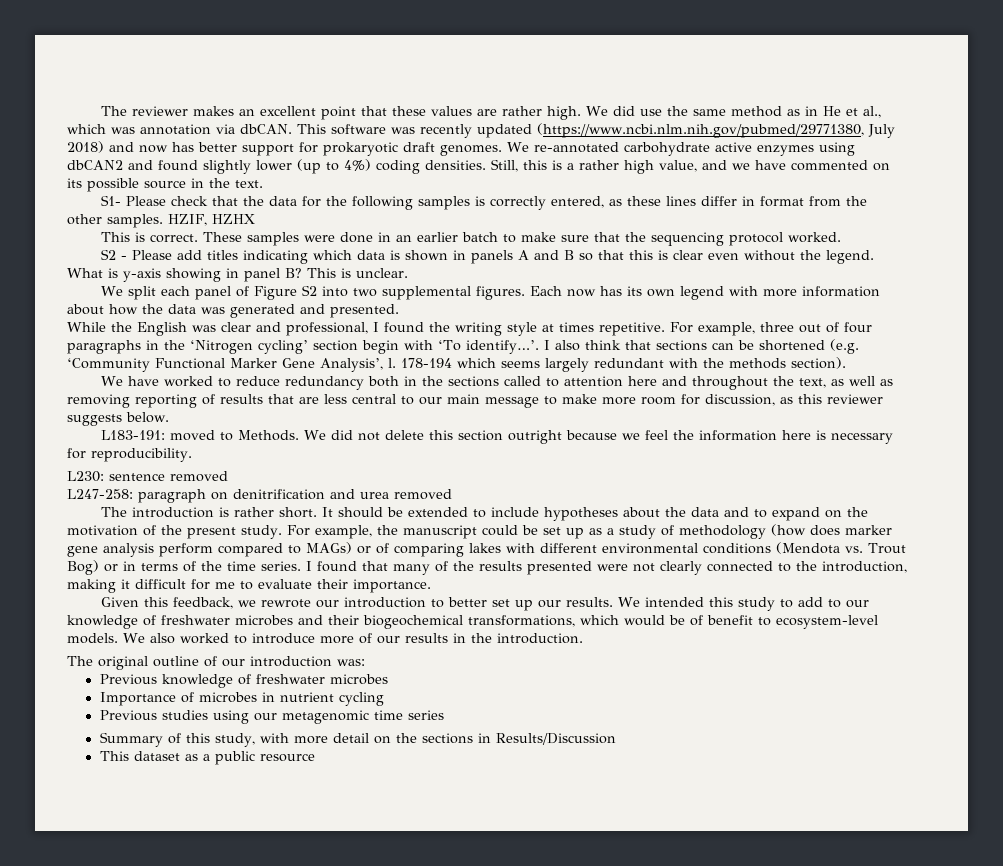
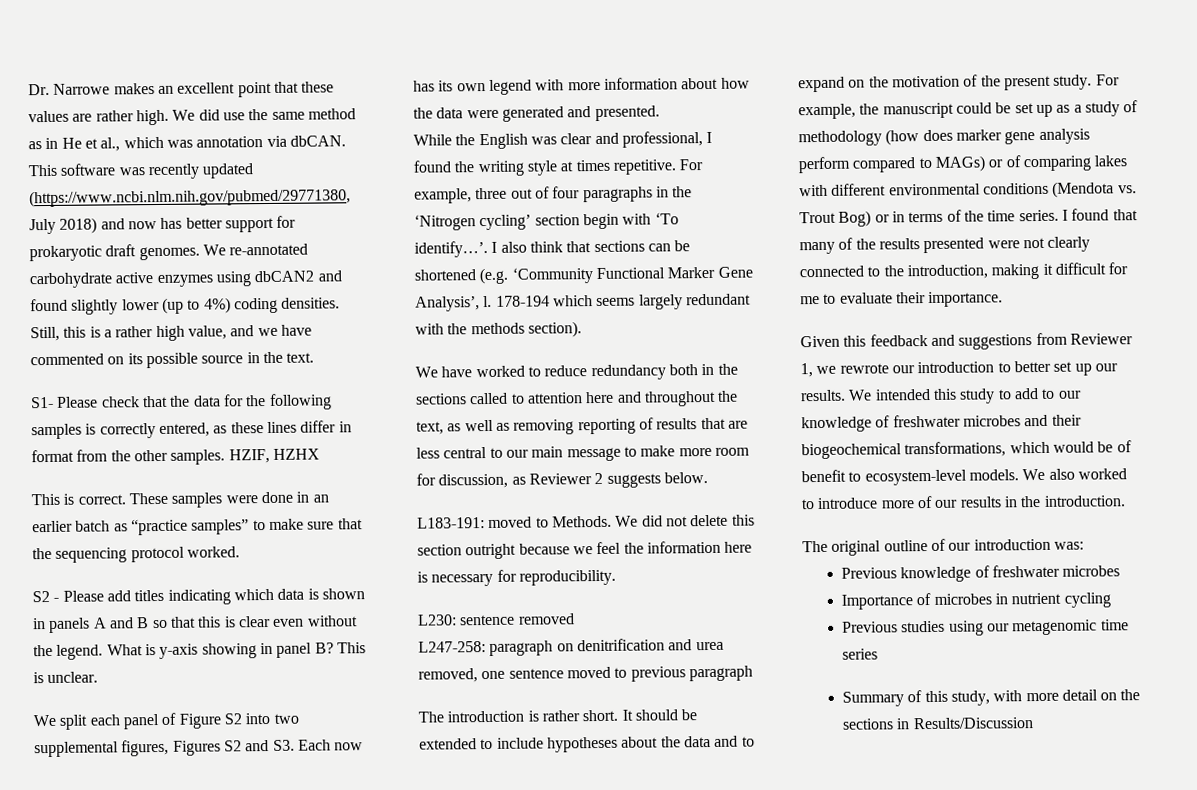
[101,106,189,116] The reviewer -> [28,83,111,96] Dr. Narrowe
(499, 237) none -> [113,518,250,536] as “practice samples”
[476,286,526,300] figures. -> [121,739,295,757] figures, Figures S2 and S3.
[201,307,225,314] was -> [466,109,499,119] were
[798,394,883,404] this reviewer -> [528,472,604,485] Reviewer 2
[394,489,452,500] removed -> [418,665,753,683] removed, one sentence moved to previous paragraph
[173,597,234,609] feedback, -> [869,332,1133,350] [800,363,813,378] feedback and suggestions from Reviewer 1,
[99,751,315,765] // This dataset as a public resource -> (1034, 723) none

